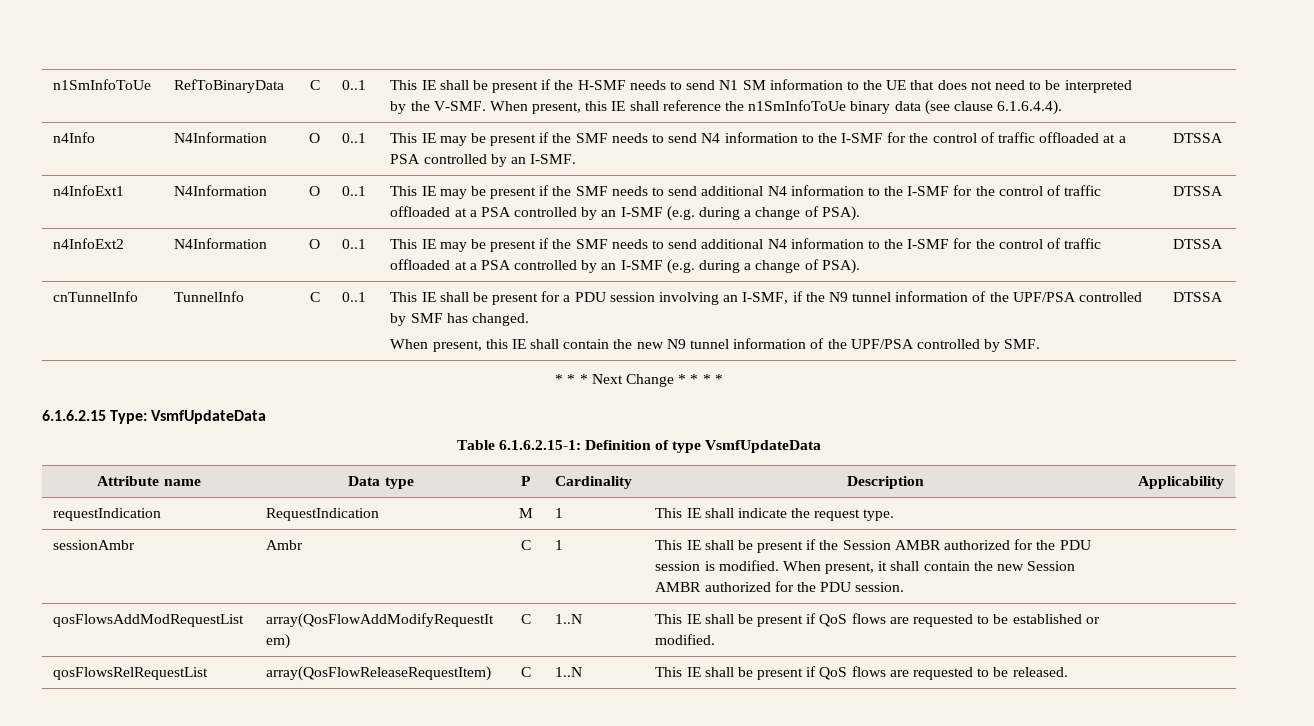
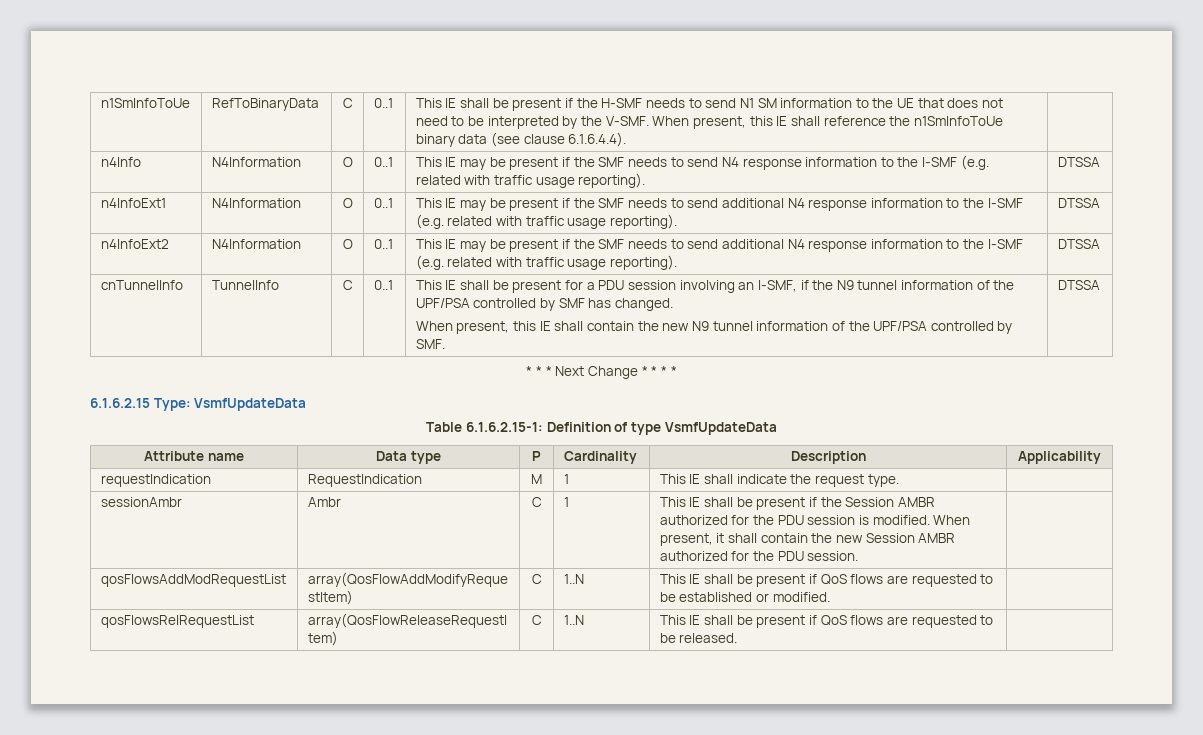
[724,132,1126,143] [390,154,577,167] information to the I-SMF for the control of traffic offloaded at a PSA controlled by an I-SMF. -> [742,155,989,170] [415,173,646,188] response information to the I-SMF (e.g. related with traffic usage reporting).
[790,185,1102,196] [390,206,860,221] information to the I-SMF for the control of traffic offloaded at a PSA controlled by an I-SMF (e.g. during a change of PSA). -> [808,198,1023,211] [415,214,678,229] response information to the I-SMF (e.g. related with traffic usage reporting).
[790,238,1102,249] [390,259,860,274] information to the I-SMF for the control of traffic offloaded at a PSA controlled by an I-SMF (e.g. during a change of PSA). -> [808,239,1023,252] [415,255,678,270] response information to the I-SMF (e.g. related with traffic usage reporting).

